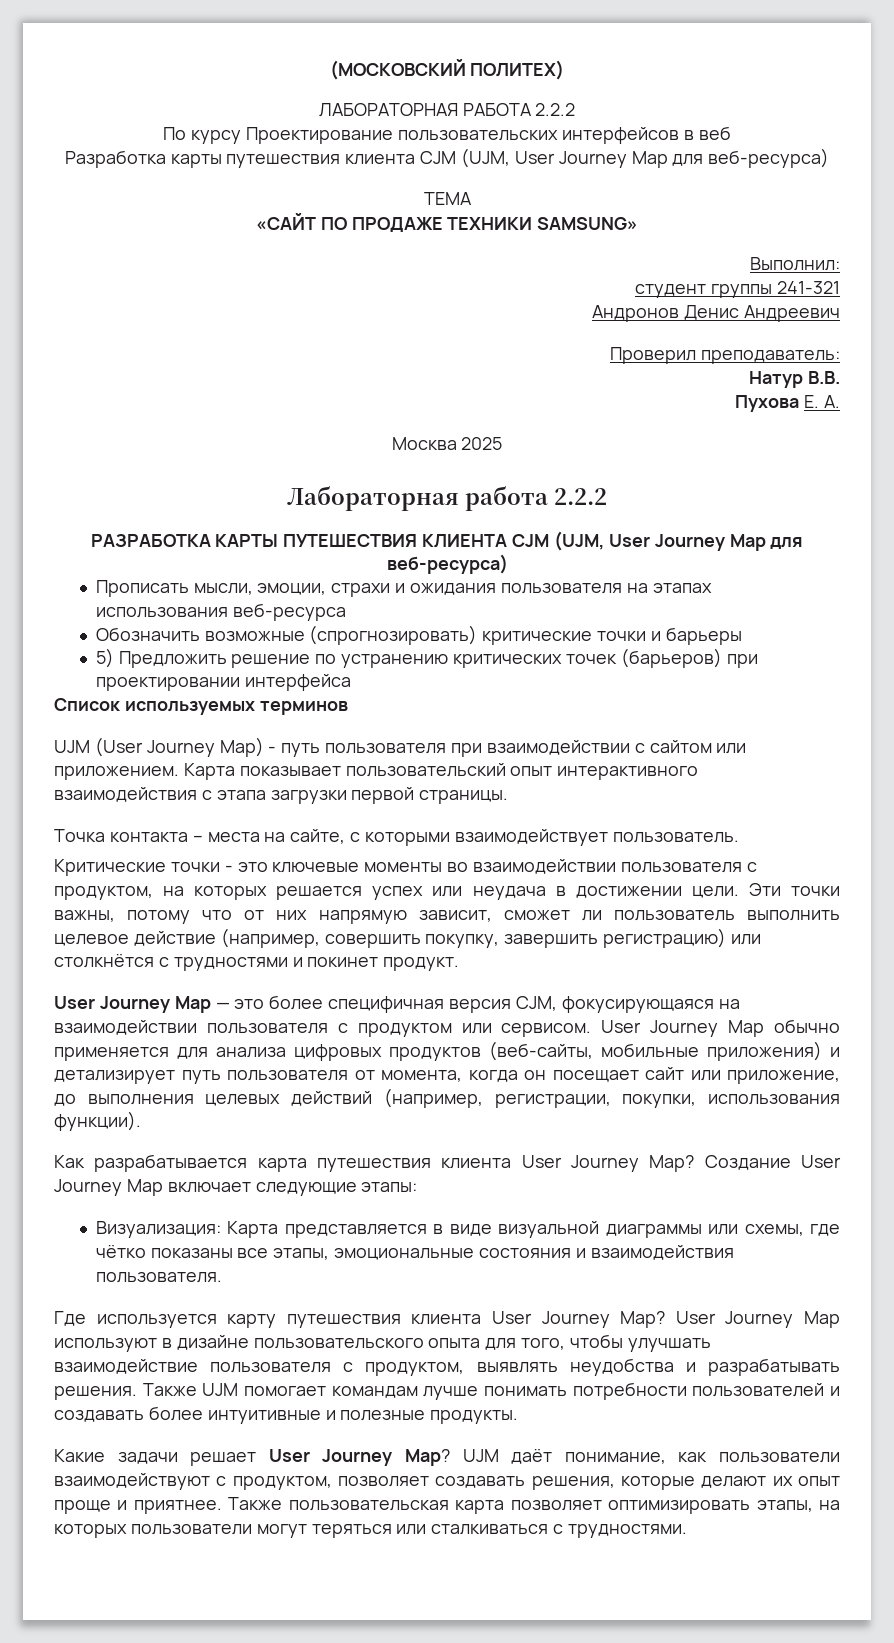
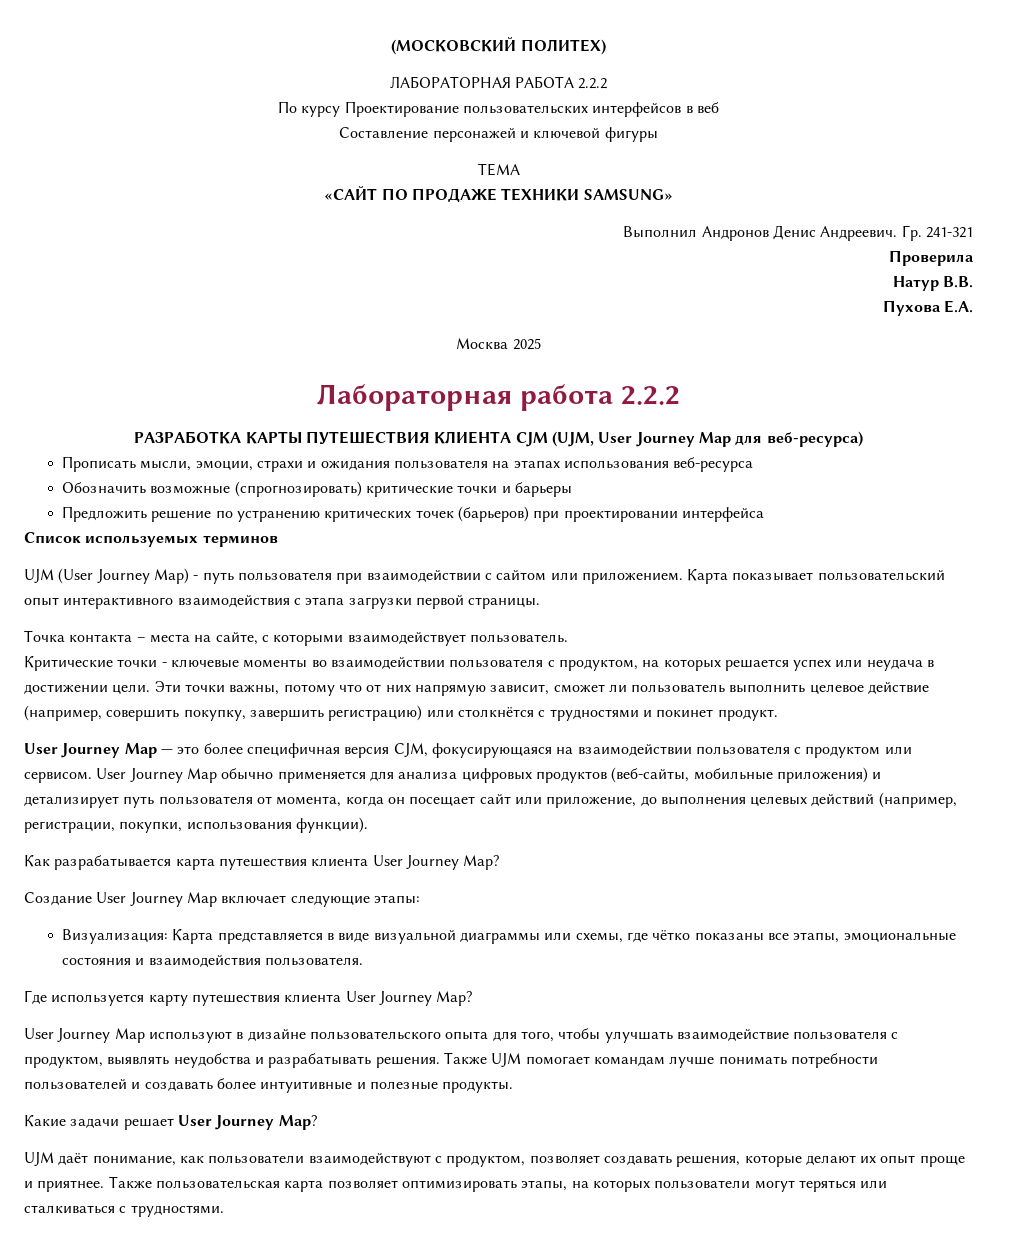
[64,148,830,168] Разработка карты путешествия клиента CJM (UJM, User Journey Map для веб-ресурса) -> [339,127,658,142] Составление персонажей и ключевой фигуры
[750,257,840,271] [635,281,840,298] [592,305,840,322] [610,347,840,364] Выполнил: // студент группы 241-321 // Андронов Денис Андреевич // Проверил преподаватель: -> [623,225,974,241] [889,250,974,266] Выполнил Андронов Денис Андреевич. Гр. 241-321 // Проверила
[804,395,840,408] Е. А. -> [944,300,974,313] Е.А.
[95,648,114,668] 5) -> (573, 489) none
[237,862,268,872] это -> (167, 664) none
(695, 1163) none -> (500, 862) //
(666, 1319) none -> (473, 998) //
(450, 1457) none -> (317, 1122) //

